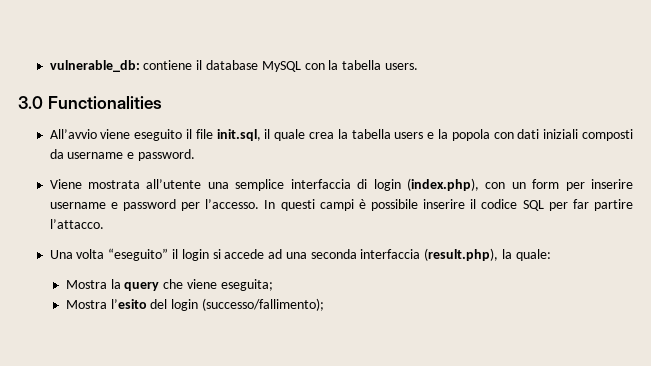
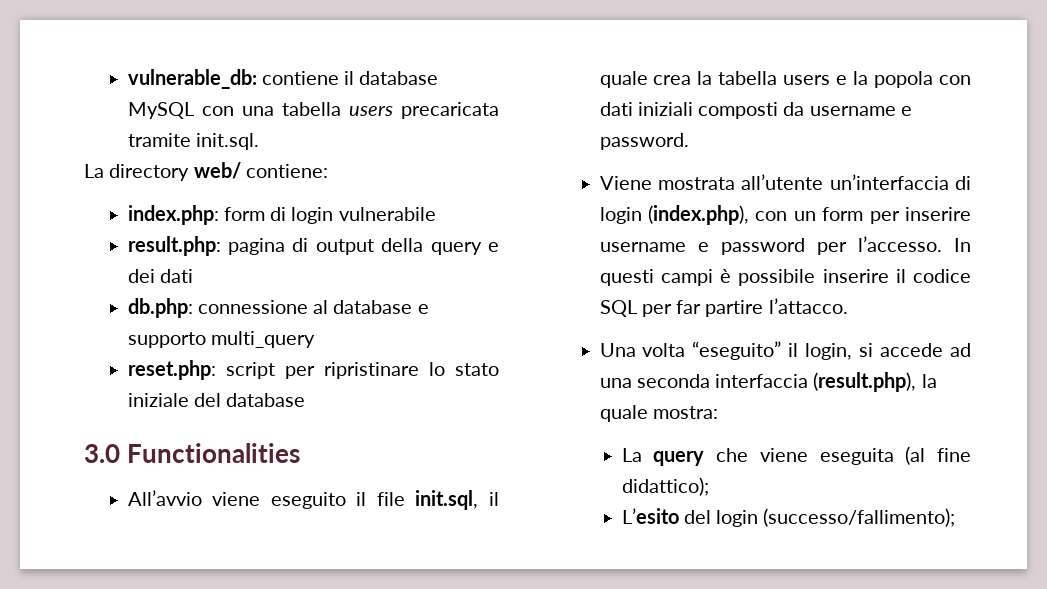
[328,60,418,70] la tabella users. -> [241,102,499,119] [127,133,259,150] [84,162,328,181] [127,205,436,225] [127,236,499,256] [127,269,193,283] [127,298,429,318] [127,331,315,348] [127,360,499,380] [127,393,306,407] una tabella users precaricata tramite init.sql. // La directory web/ contiene: // index.php: form di login vulnerabile // result.php: pagina di output della query e dei dati // db.php: connessione al database e supporto multi_query // reset.php: script per ripristinare lo stato iniziale del database
[207,179,351,191] una semplice interfaccia -> [829,174,949,190] un’interfaccia
[181,249,209,261] login -> [805,343,853,360] login,
[515,249,551,261] [65,279,273,291] [65,299,147,309] quale: // Mostra la query che viene eseguita; // Mostra l’esito -> [599,405,718,422] [621,446,971,466] [621,477,709,496] [621,508,679,524] quale mostra: // La query che viene eseguita (al fine didattico); // L’esito

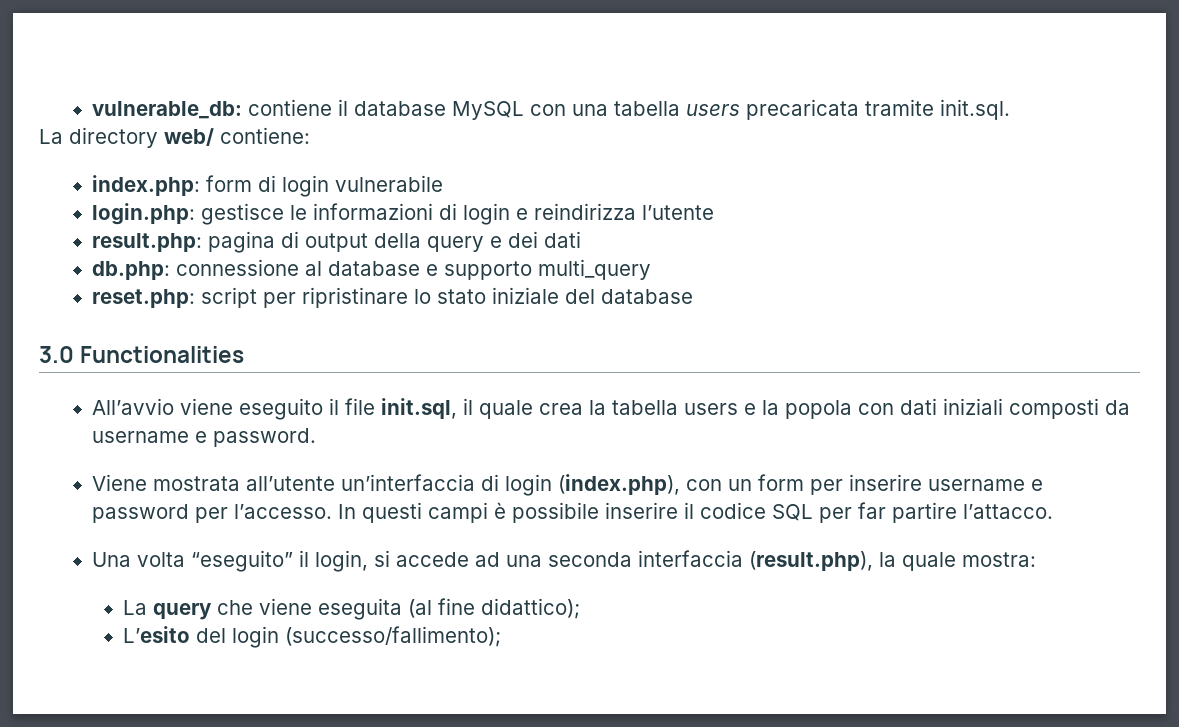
(436, 214) none -> [92,203,715,225] // login.php: gestisce le informazioni di login e reindirizza l’utente

